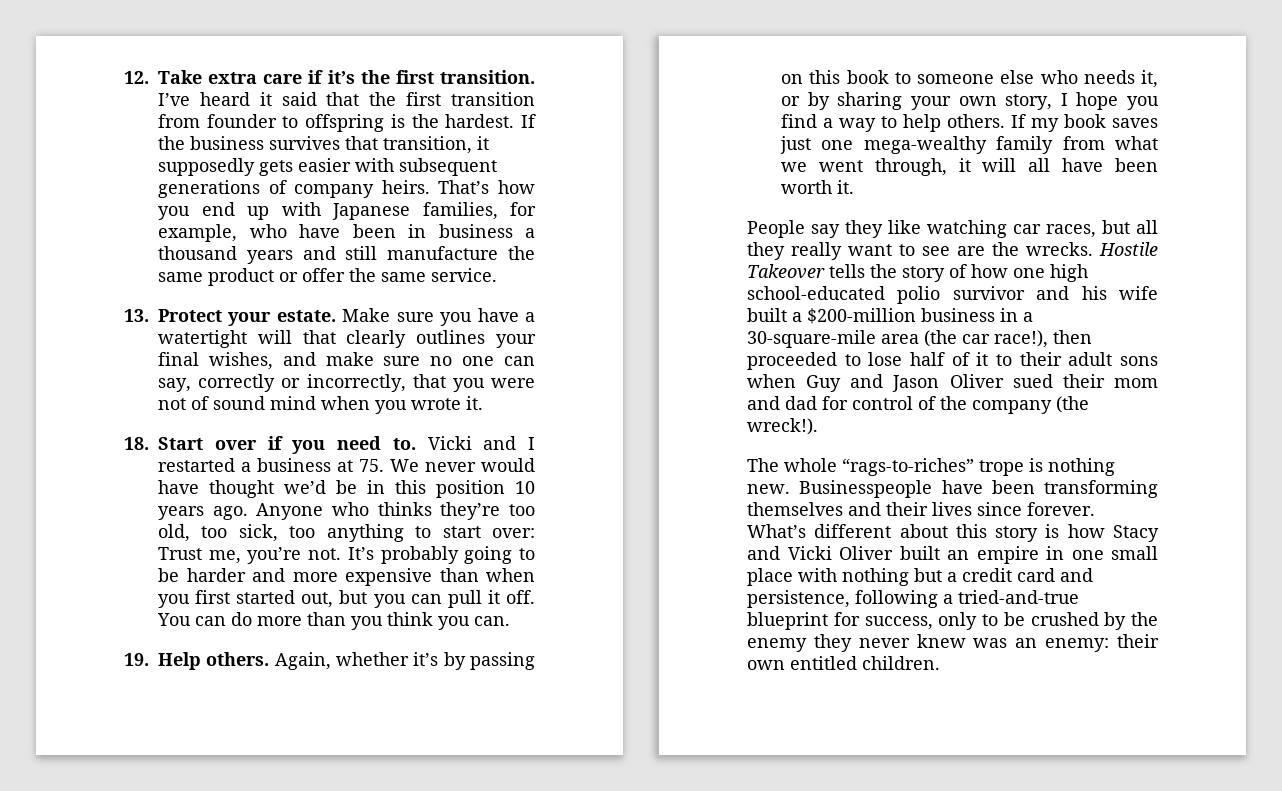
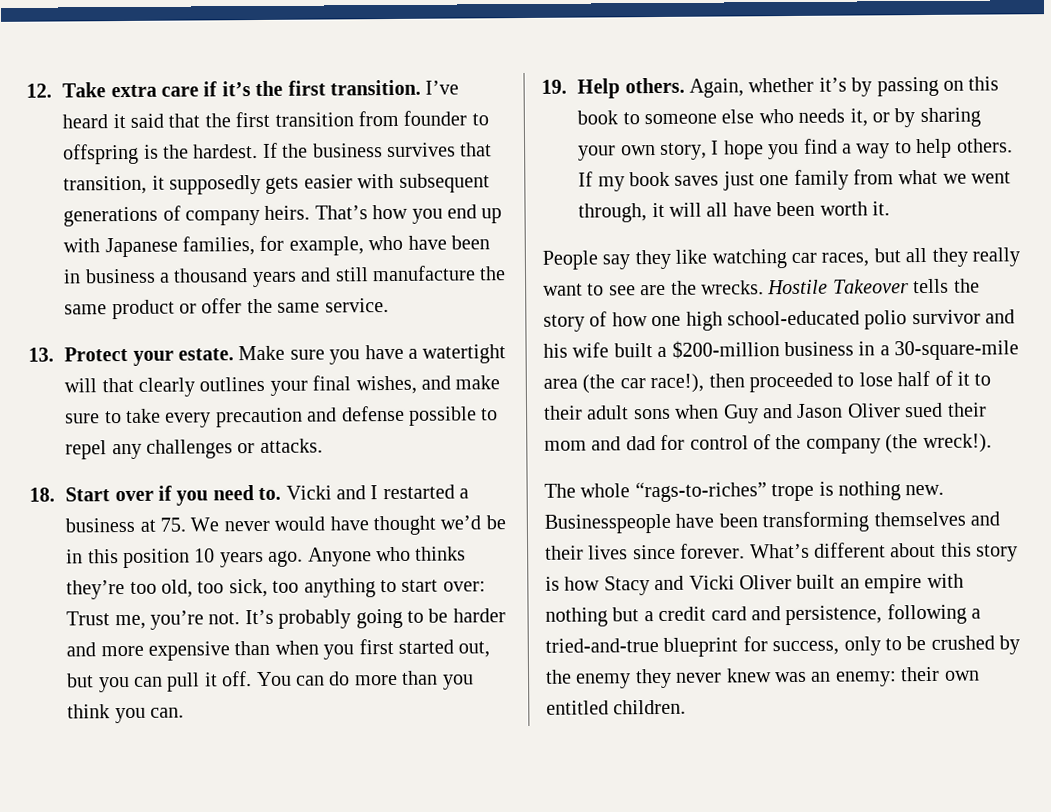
[430,356,535,366] [158,374,535,392] [158,396,483,414] no one can say, correctly or incorrectly, that you were not of sound mind when you wrote it. -> [104,405,499,428] [65,438,323,460] to take every precaution and defense possible to repel any challenges or attacks.
[863,136,987,154] mega-wealthy -> (790, 180) none
[1046,546,1158,560] [747,568,793,586] in one small place -> (923, 584) none

